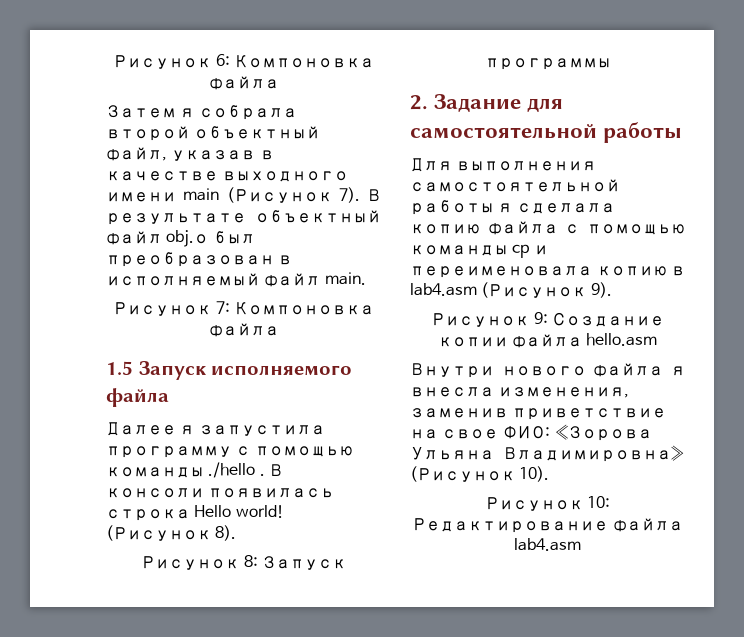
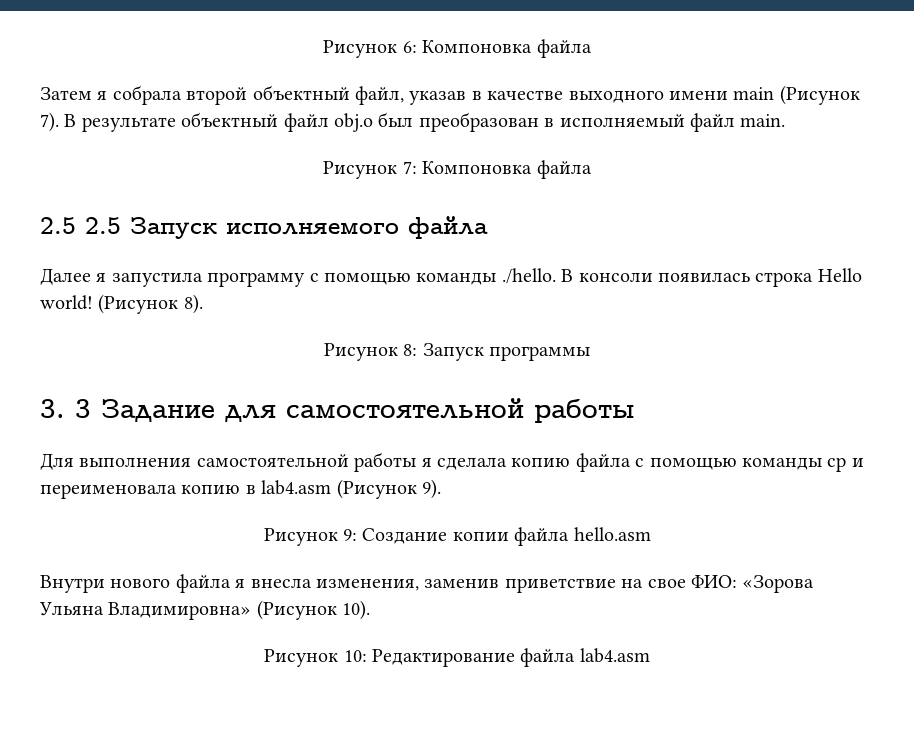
[106,361,133,375] 1.5 -> [40,217,121,234] 2.5 2.5
[208,462,265,478] ./hello . -> [501,268,556,284] ./hello.
[410,95,428,110] 2. -> [40,399,91,418] 3. 3

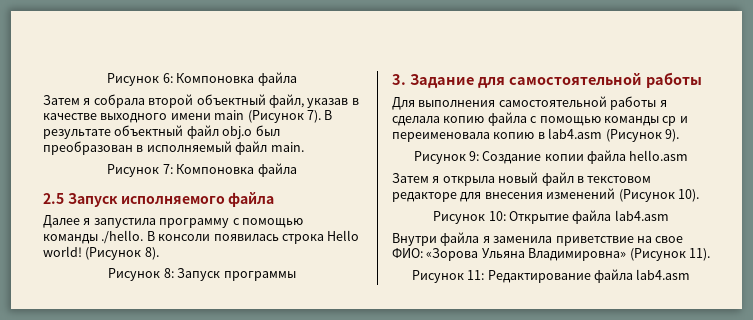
[85,217,121,234] 2.5 -> (64, 198) none
[75,399,91,418] 3 -> (406, 79) none
(651, 534) none -> [392,172,652,186] [392,188,699,202] [433,210,669,224] // Затем я открыла новый файл в текстовом редакторе для внесения изменений (Рисунок 10). // Рисунок 10: Открытие файла lab4.asm
[110,578,171,588] нового -> (437, 239) none
[250,578,500,591] внесла изменения, заменив -> [493,236,553,243] заменила
[342,600,371,620] [264,649,367,667] 10). // Рисунок 10: -> [688,248,710,261] [411,270,485,283] 11). // Рисунок 11:

